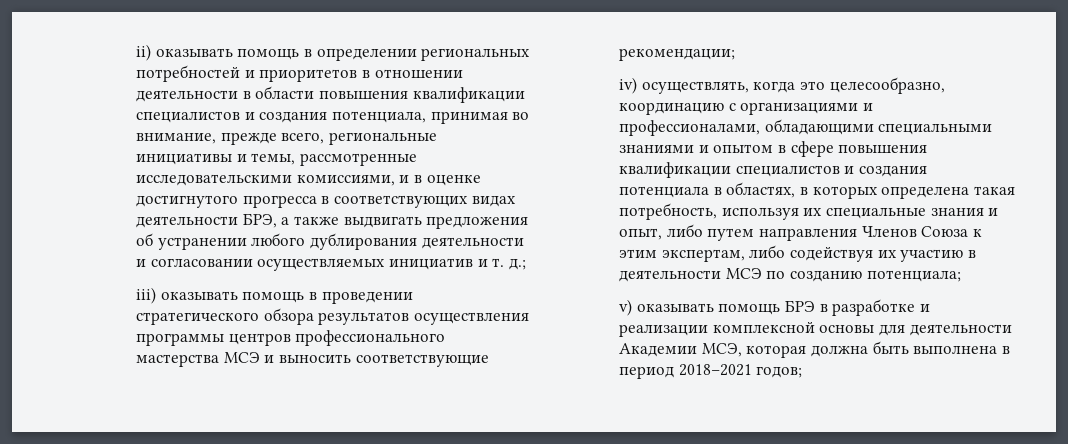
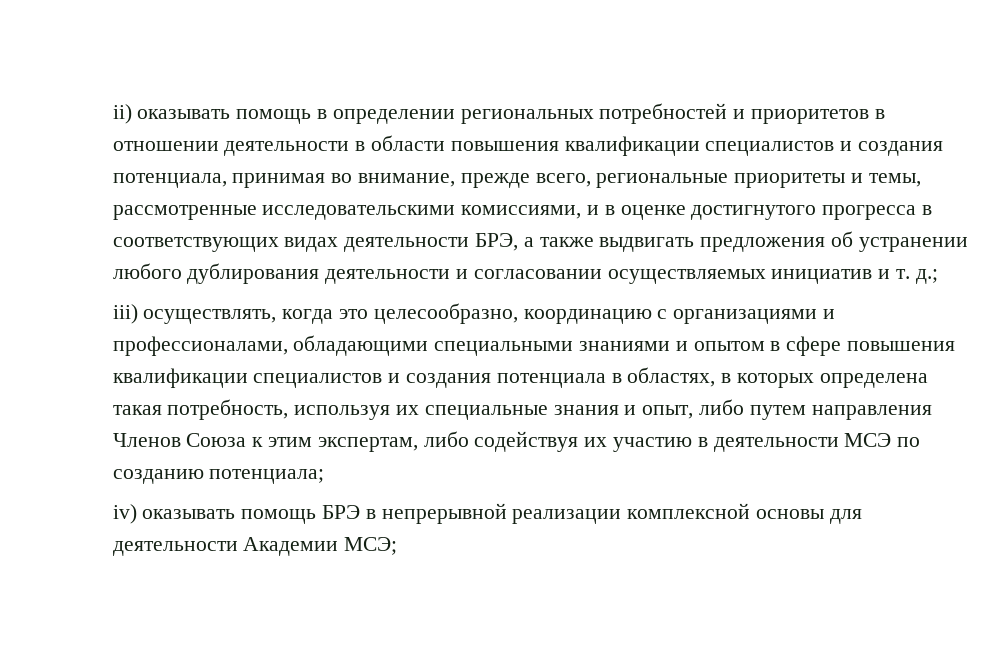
[136,153,233,165] инициативы -> [734,173,846,188] приоритеты
[160,291,413,304] [136,308,529,325] [136,330,446,346] [136,352,489,367] [619,48,736,61] [619,77,638,94] оказывать помощь в проведении стратегического обзора результатов осуществления программы центров профессионального мастерства МСЭ и выносить соответствующие рекомендации; // iv) -> (138, 314) none
[619,299,633,316] v) -> [112,504,137,524] iv)
[832,299,930,316] разработке и -> [381,503,507,524] непрерывной
[701,341,1010,358] [619,364,803,379] МСЭ, которая должна быть выполнена в период 2018–2021 годов; -> [344,537,398,555] МСЭ;

